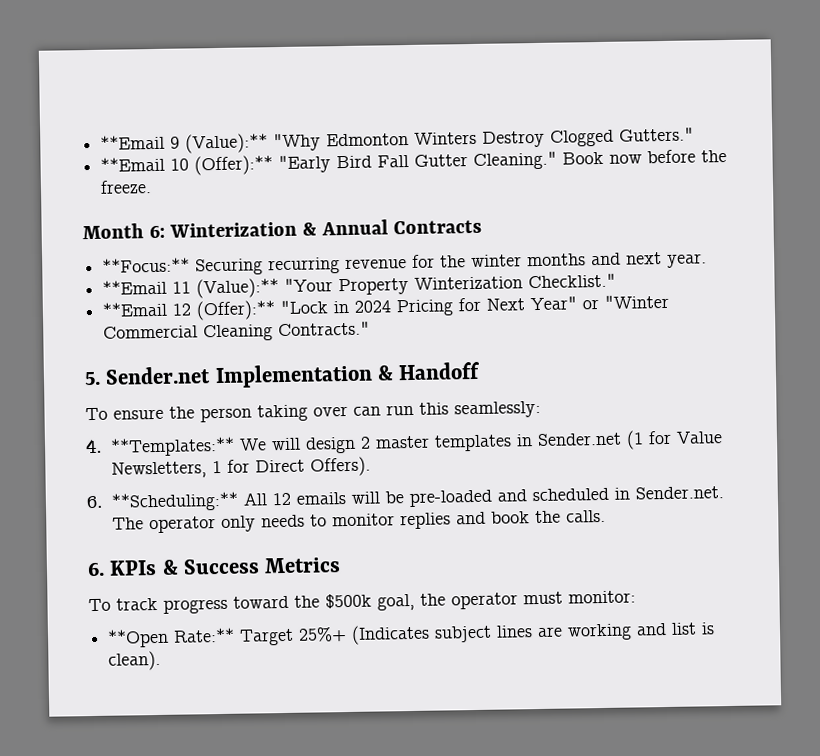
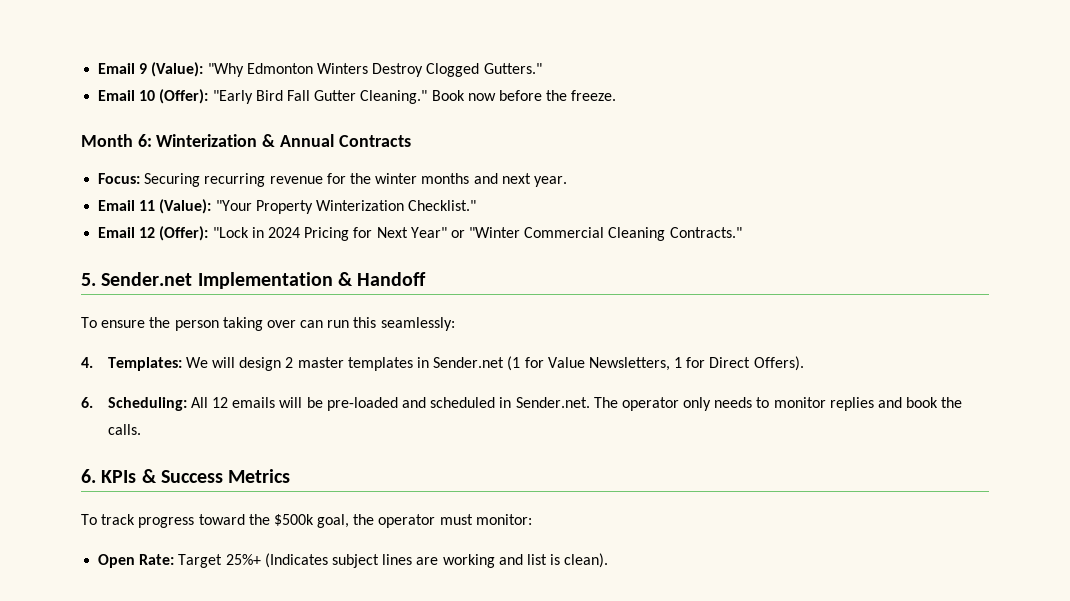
[100,133,269,154] **Email 9 (Value):** -> [98,62,204,77] Email 9 (Value):
[100,155,274,176] **Email 10 (Offer):** -> [98,89,209,104] Email 10 (Offer):
[102,257,191,273] **Focus:** -> [98,173,141,184] Focus:
[102,278,280,299] **Email 11 (Value):** -> [98,199,212,214] Email 11 (Value):
[102,300,277,321] **Email 12 (Offer):** -> [98,226,209,241] Email 12 (Offer):
[109,436,235,457] **Templates:** -> [107,357,182,371] Templates:
[110,491,239,512] **Scheduling:** -> [107,397,187,411] Scheduling:
[107,627,236,648] **Open Rate:** -> [98,554,175,568] Open Rate:

